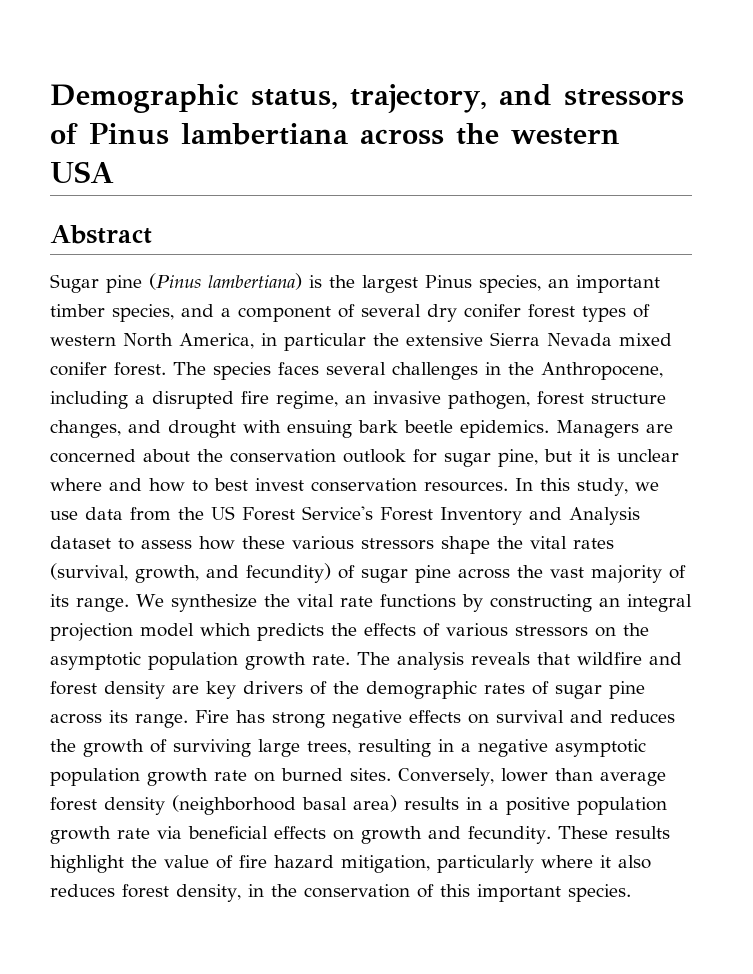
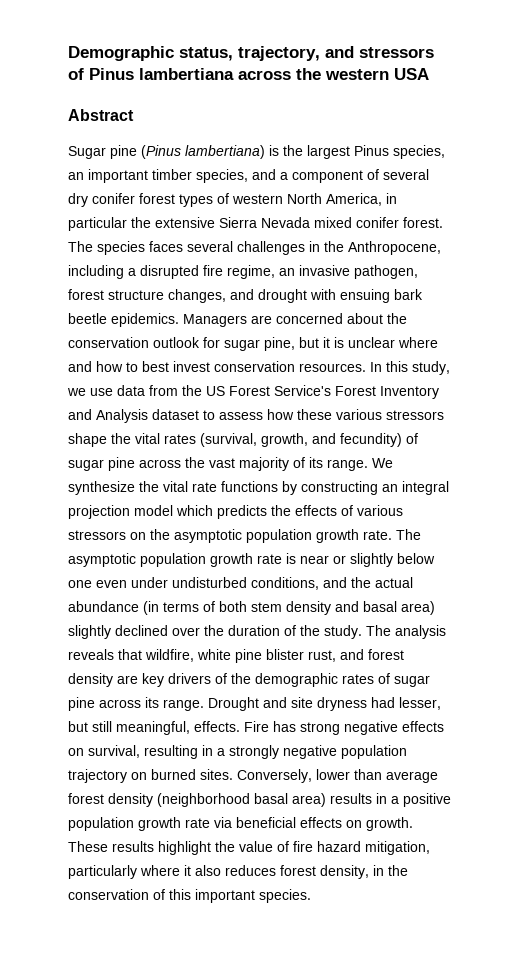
[397,652,642,670] analysis reveals that wildfire -> [68,553,435,567] [68,577,413,590] [68,601,435,615] [68,625,446,639] [68,649,336,663] asymptotic population growth rate is near or slightly below one even under undisturbed conditions, and the actual abundance (in terms of both stem density and basal area) slightly declined over the duration of the study. The analysis reveals that wildfire, white pine blister rust,
(188, 721) none -> [208,697,441,711] [68,721,240,735] Drought and site dryness had lesser, but still meaningful, effects.
[496,710,675,723] [50,739,646,757] [50,768,247,786] survival and reduces the growth of surviving large trees, resulting in a negative asymptotic population growth rate -> [88,745,407,759] [68,769,127,783] survival, resulting in a strongly negative population trajectory
[361,826,551,844] growth and fecundity. -> [366,817,413,831] growth.

